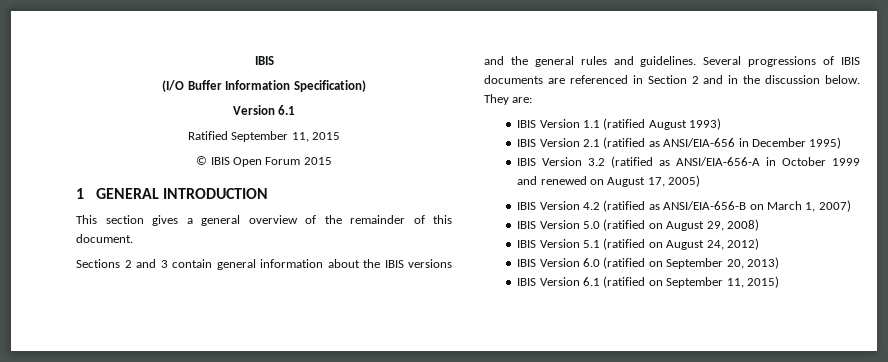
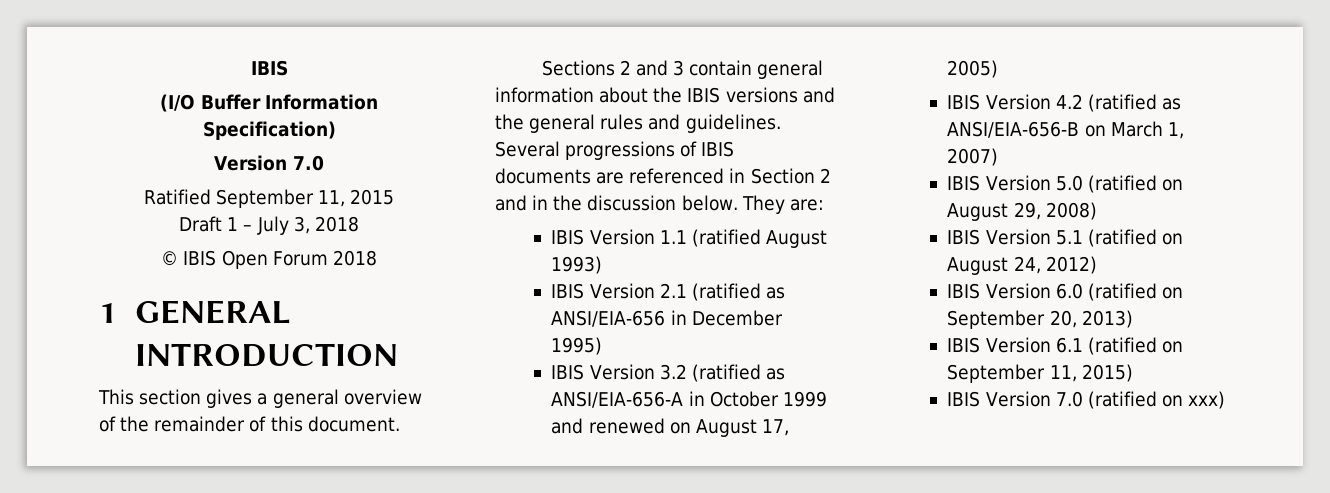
[278,105,296,115] 6.1 -> [292,155,324,171] 7.0
(341, 136) none -> [179,216,359,235] // Draft 1 – July 3, 2018
[303,157,332,165] 2015 -> [332,250,377,266] 2018
(779, 282) none -> [947,391,1226,409] // IBIS Version 7.0 (ratified on xxx)

